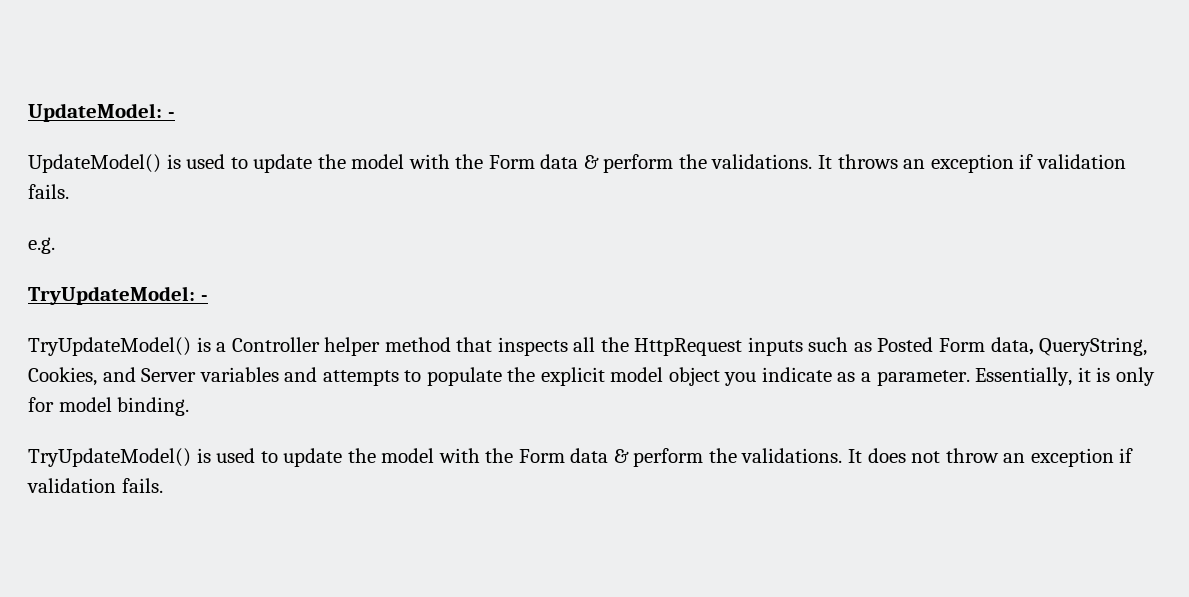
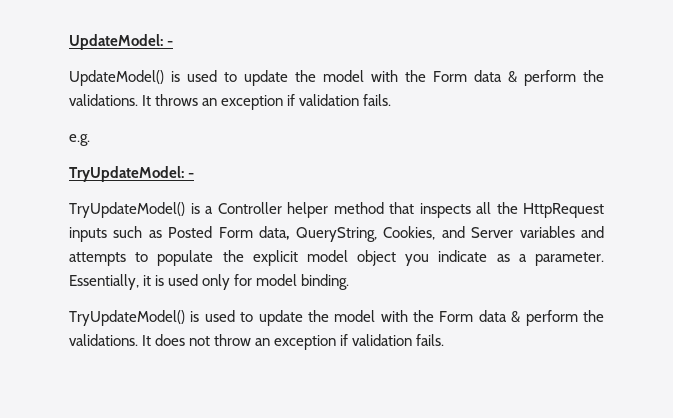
(1111, 374) none -> [168,274,199,286] used

